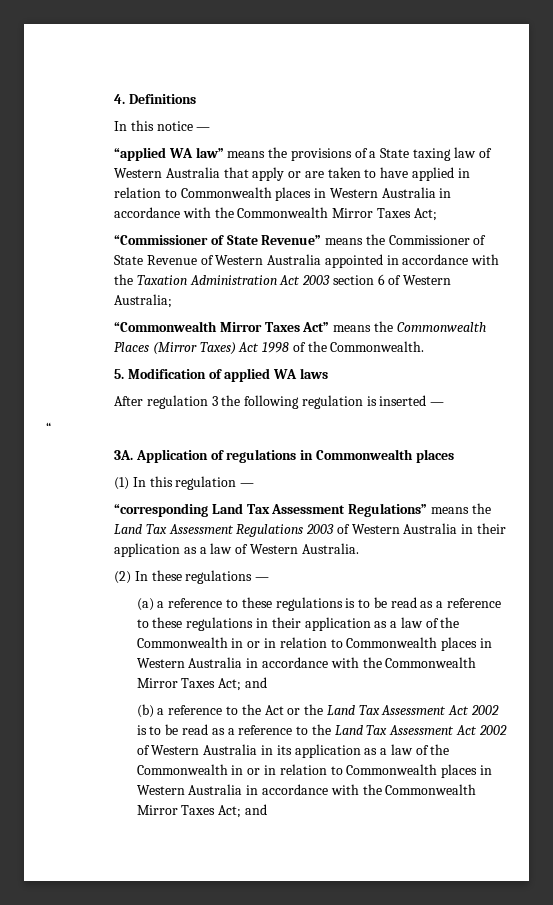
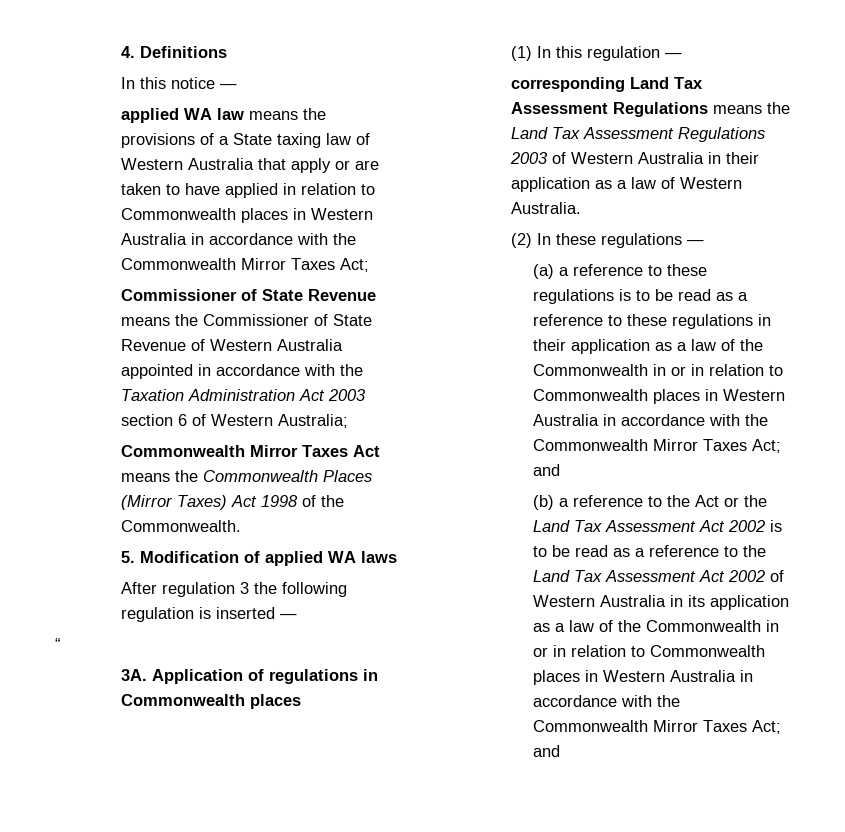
[113,147,224,161] “applied WA law” -> [120,108,244,123] applied WA law
[113,235,322,245] “Commissioner of State Revenue” -> [120,289,376,301] Commissioner of State Revenue
[113,321,330,332] “Commonwealth Mirror Taxes Act” -> [120,445,380,457] Commonwealth Mirror Taxes Act
[113,503,428,517] “corresponding Land Tax Assessment Regulations” -> [510,77,703,92] [510,102,708,117] corresponding Land Tax Assessment Regulations

